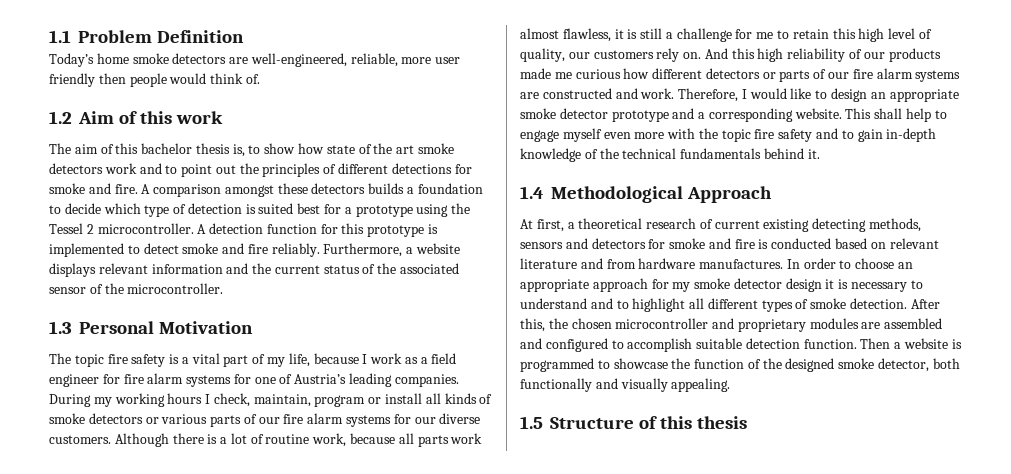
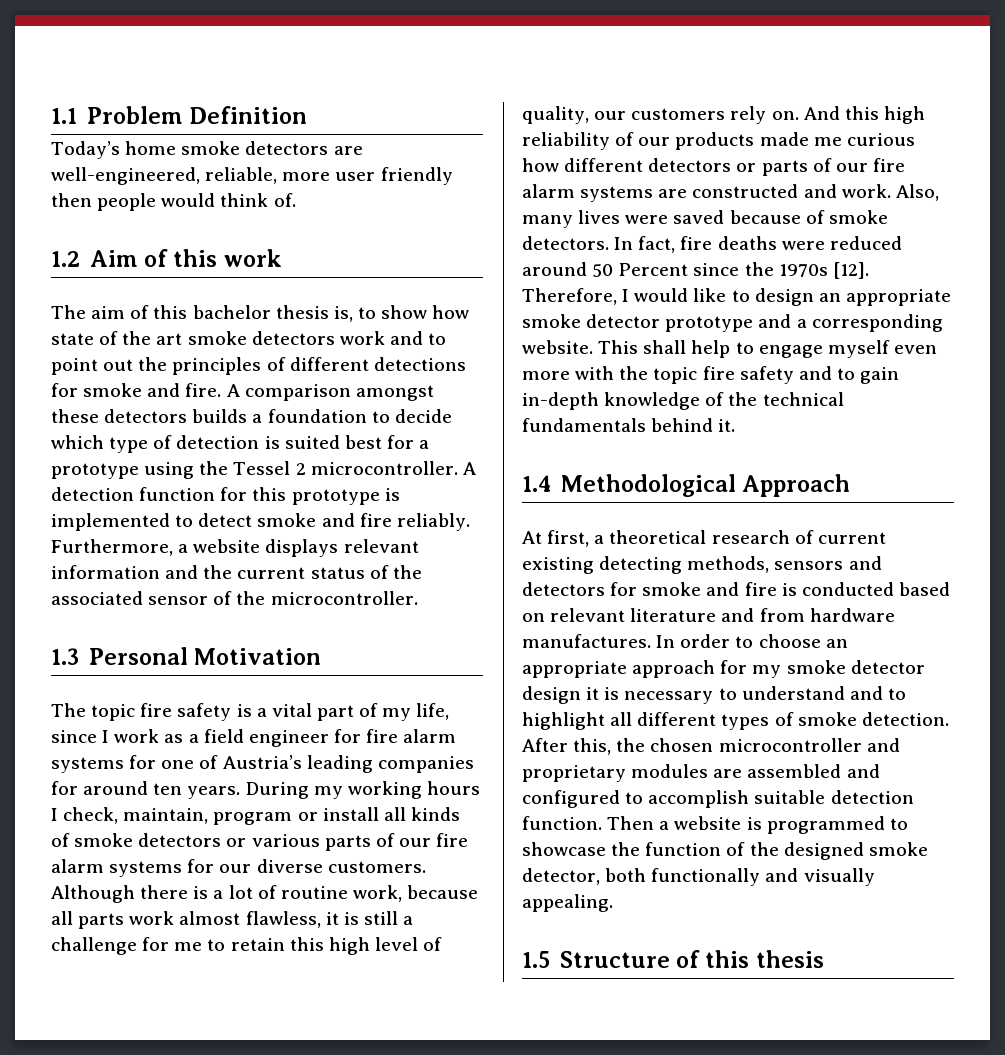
[313,353,359,364] because -> [51,730,97,743] since
[394,374,459,387] companies. -> [377,756,474,773] [51,781,241,799] companies for around ten years.
(675, 93) none -> [895,184,939,201] [522,210,888,228] [522,236,902,253] [522,262,869,279] Also, many lives were saved because of smoke detectors. In fact, fire deaths were reduced around 50 Percent since the 1970s [12].

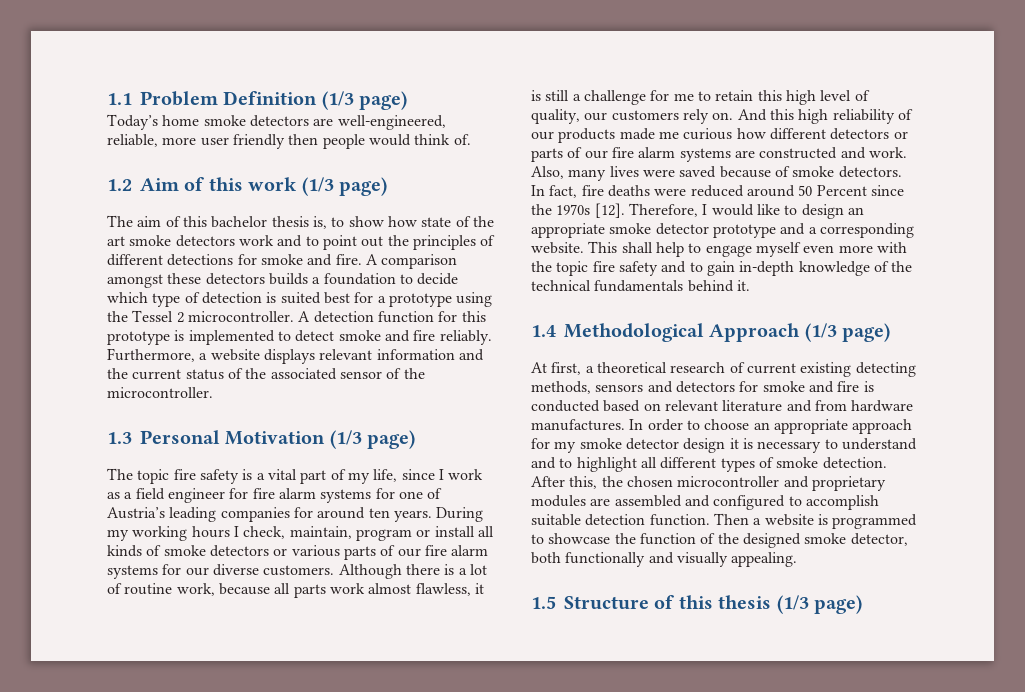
(307, 115) none -> [321,91,408,110] (1/3 page)
(282, 258) none -> [301,177,387,196] (1/3 page)
(321, 656) none -> [329,430,416,449] (1/3 page)
(850, 485) none -> [804,323,891,342] (1/3 page)
(824, 959) none -> [776,595,862,614] (1/3 page)

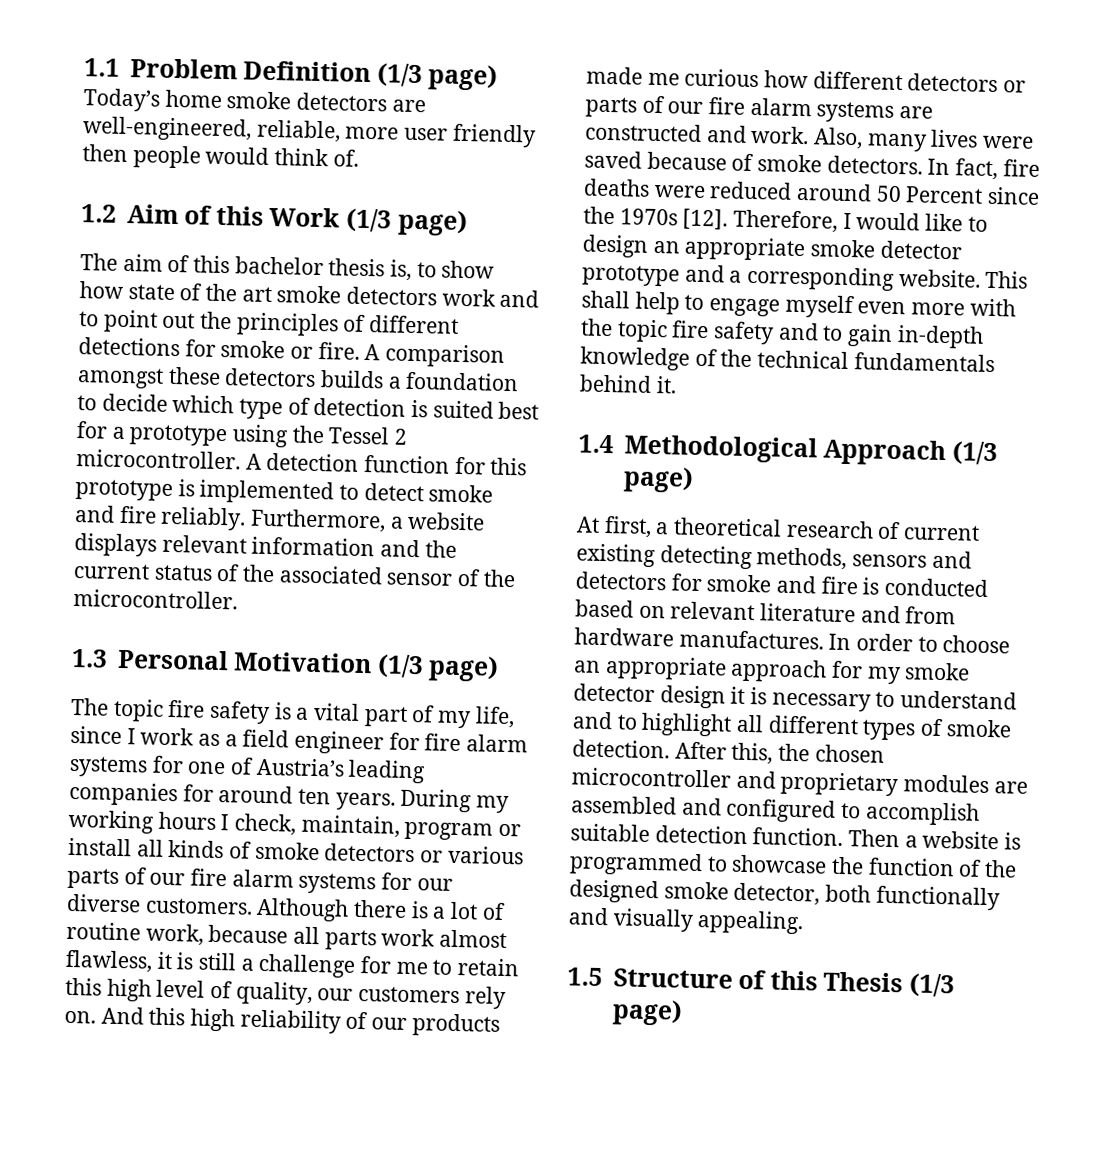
[248,177,298,191] work -> [269,206,341,228] Work
[307,254,333,266] and -> [290,346,314,359] or
[718,595,772,609] thesis -> [823,971,904,993] Thesis

